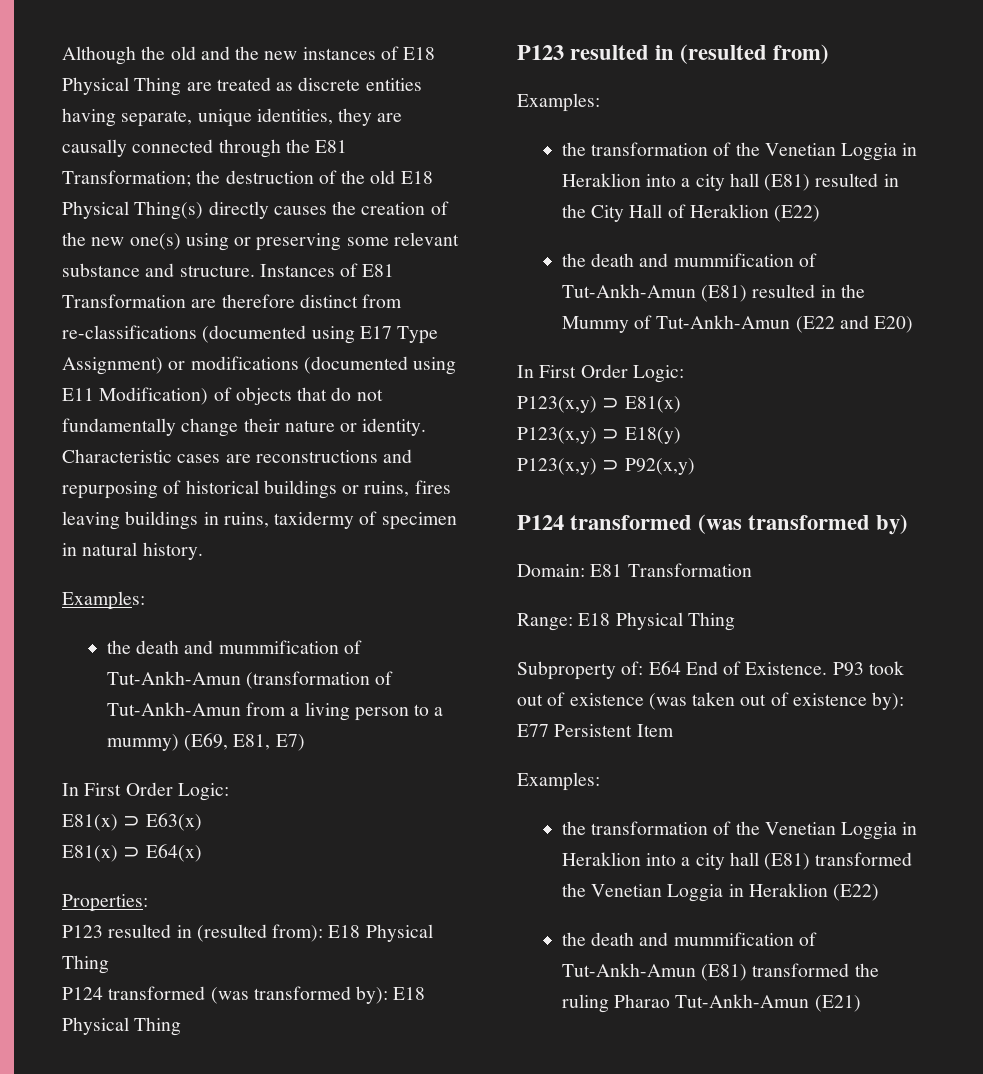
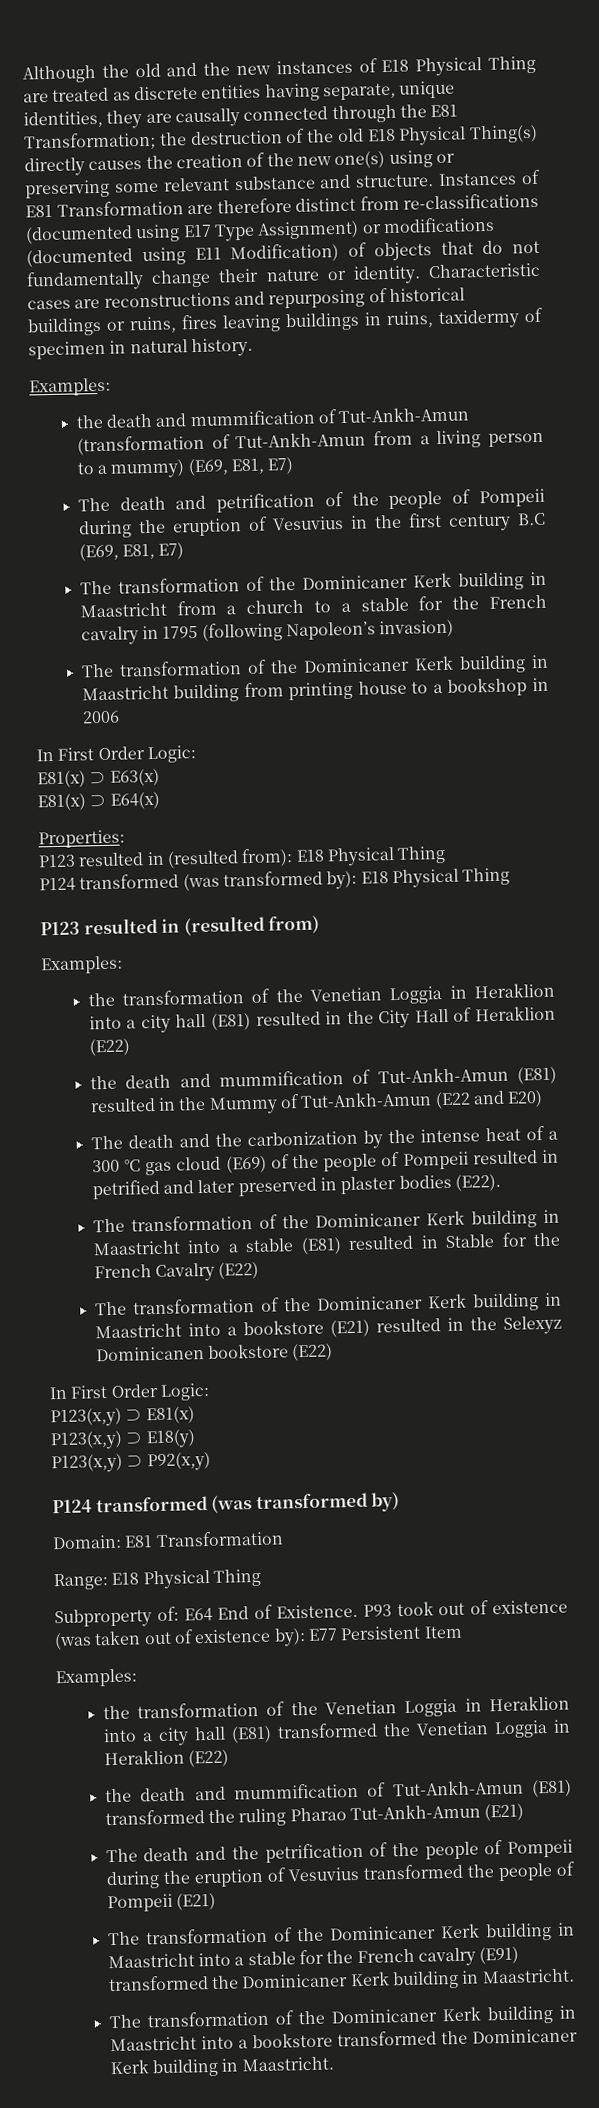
(305, 742) none -> [77,488,545,513] [77,512,546,539] [78,542,185,562] [79,571,547,595] [79,594,547,618] [80,619,455,646] [80,654,549,678] [81,677,549,703] [81,710,120,724] // The death and petrification of the people of Pompeii during the eruption of Vesuvius in the first century B.C (E69, E81, E7) // The transformation of the Dominicaner Kerk building in Maastricht from a church to a stable for the French cavalry in 1795 (following Napoleon’s invasion) // The transformation of the Dominicaner Kerk building in Maastricht building from printing house to a bookshop in 2006
(914, 324) none -> [90,1125,558,1150] [91,1149,560,1176] [91,1173,502,1200] [92,1209,560,1233] [92,1232,561,1256] [93,1261,260,1283] [94,1292,562,1316] [94,1315,562,1339] [95,1343,334,1362] // The death and the carbonization by the intense heat of a 300 °C gas cloud (E69) of the people of Pompeii resulted in petrified and later preserved in plaster bodies (E22). // The transformation of the Dominicaner Kerk building in Maastricht into a stable (E81) resulted in Stable for the French Cavalry (E22) // The transformation of the Dominicaner Kerk building in Maastricht into a bookstore (E21) resulted in the Selexyz Dominicanen bookstore (E22)
(861, 1003) none -> [105,1839,573,1863] [105,1861,575,1890] [106,1892,217,1913] [107,1922,575,1946] [107,1946,520,1969] [107,1968,575,1992] [108,2005,576,2029] [109,2028,578,2052] [109,2056,334,2078] // The death and the petrification of the people of Pompeii during the eruption of Vesuvius transformed the people of Pompeii (E21) // The transformation of the Dominicaner Kerk building in Maastricht into a stable for the French cavalry (E91) transformed the Dominicaner Kerk building in Maastricht. // The transformation of the Dominicaner Kerk building in Maastricht into a bookstore transformed the Dominicaner Kerk building in Maastricht.

